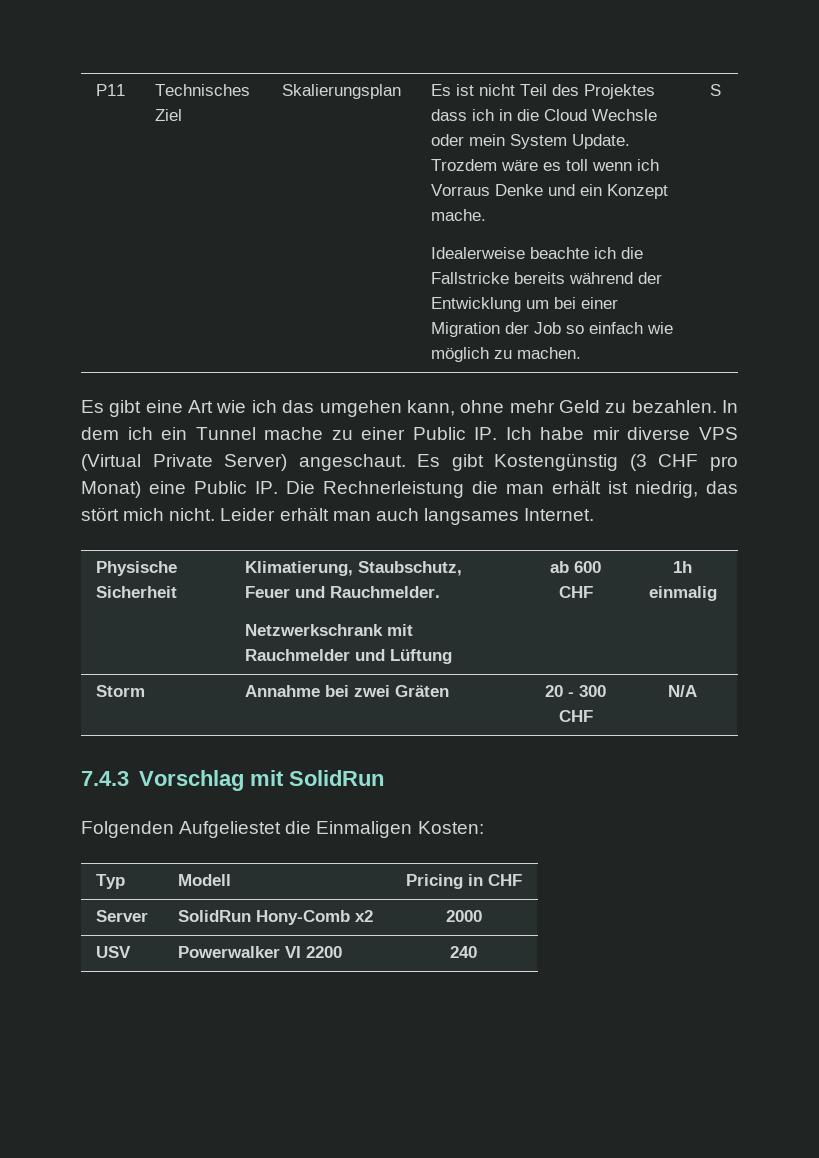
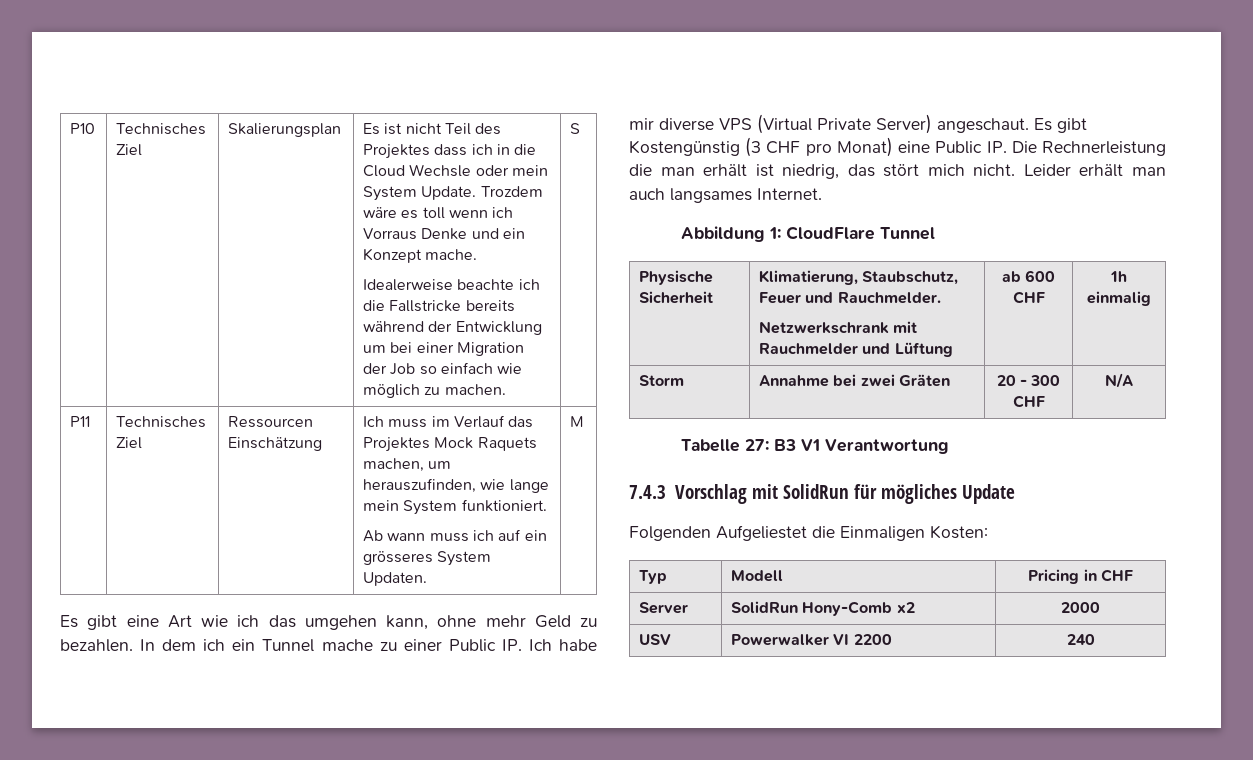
[95,84,125,96] P11 -> [70,123,96,134] P10
(721, 90) none -> [70,416,91,427] [116,416,207,428] [116,437,143,449] [228,416,314,428] [228,437,323,451] [363,415,534,428] [363,437,537,452] [363,458,452,472] [363,478,549,493] [363,499,547,515] [363,529,547,542] [363,551,492,566] [363,572,428,586] [570,416,585,427] // P11 | Technisches Ziel | Ressourcen Einschätzung | Ich muss im Verlauf das Projektes Mock Raquets machen, um herauszufinden, wie lange mein System funktioniert. // Ab wann muss ich auf ein grösseres System Updaten. | M
(595, 514) none -> [681,226,936,242] // Abbildung 1: CloudFlare Tunnel
(697, 691) none -> [681,439,950,454] // Tabelle 27: B3 V1 Verantwortung
(384, 778) none -> [854,484,1016,504] für mögliches Update

